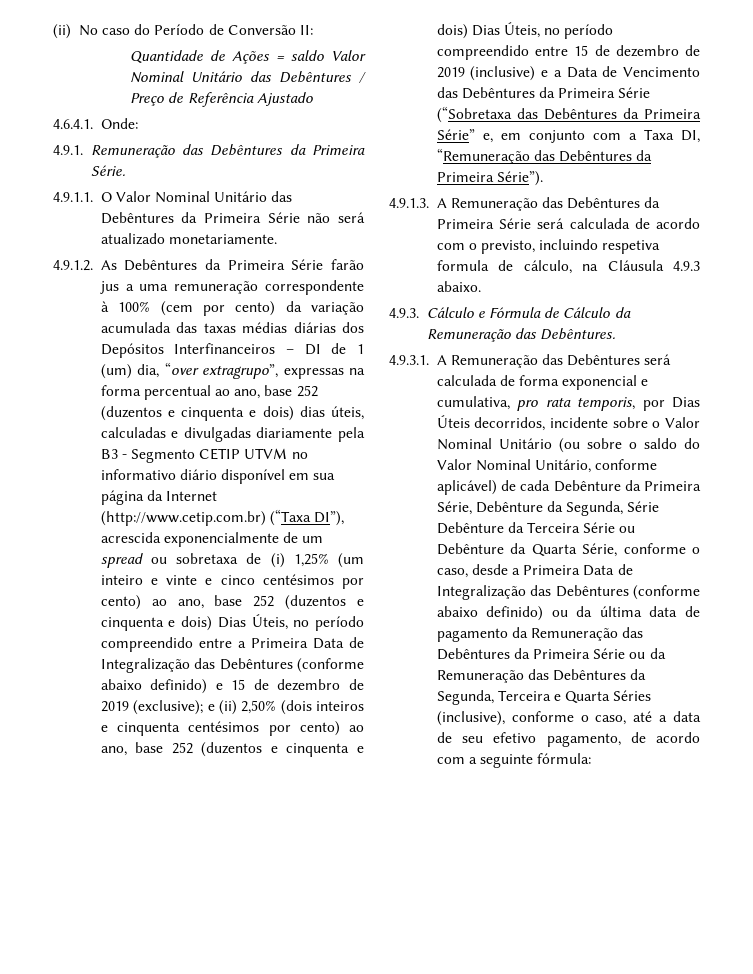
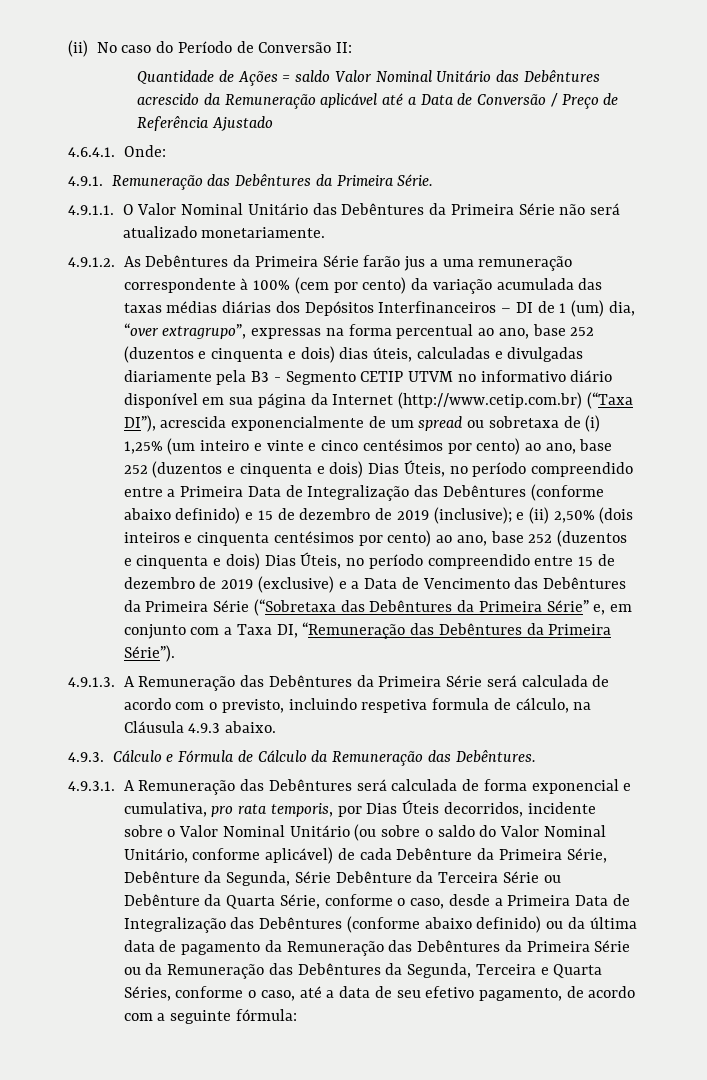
(353, 77) none -> [137,93,547,109] acrescido da Remuneração aplicável até a Data de Conversão
[133,700,204,715] (exclusive); -> [433,507,512,524] (inclusive);
[470,66,536,81] (inclusive) -> [257,576,334,593] (exclusive)
[613,690,652,701] [436,711,505,726] Séries (inclusive), -> [123,986,171,1001] Séries,

